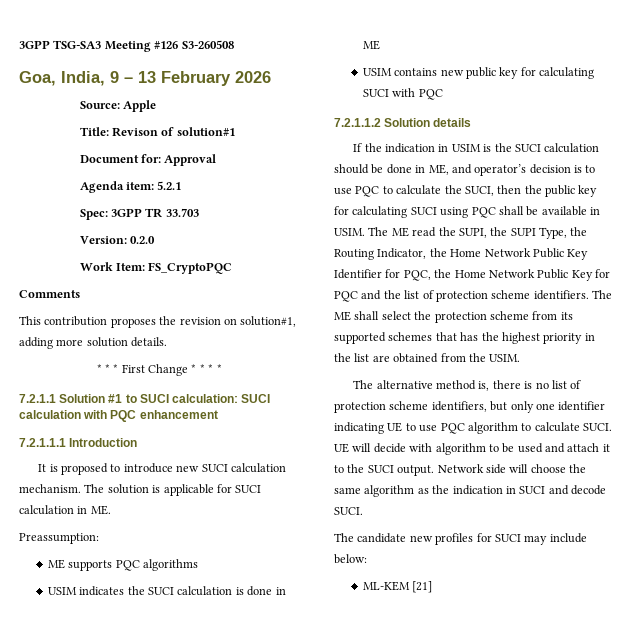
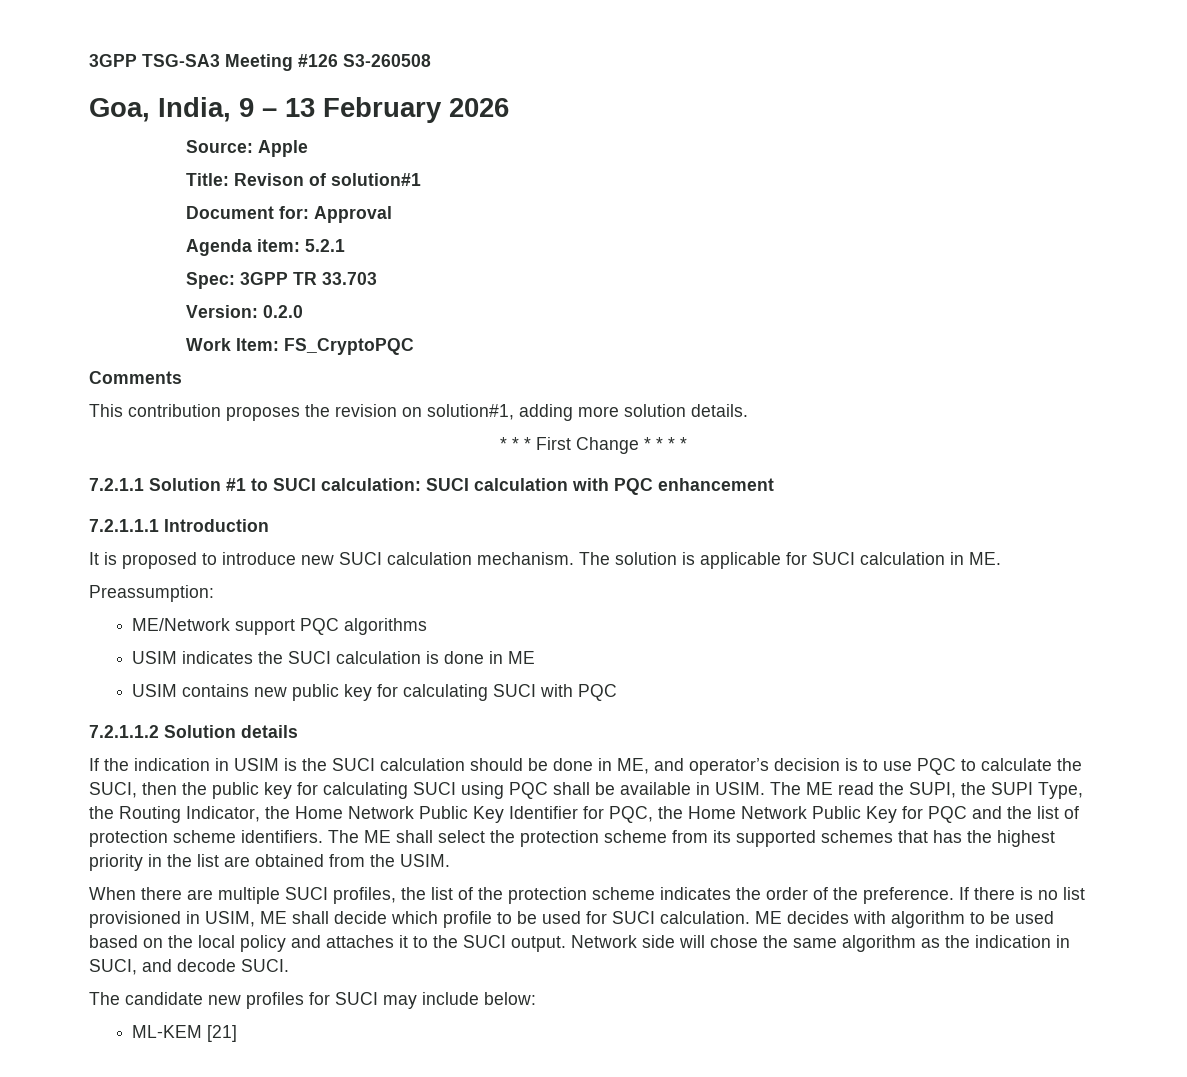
[47,559,113,571] ME supports -> [132,618,296,635] ME/Network support
[353,380,582,391] [334,401,606,413] [334,422,612,434] [334,443,406,453] The alternative method is, there is no list of protection scheme identifiers, but only one identifier indicating UE to use PQC algorithm to calculate SUCI. UE will decide -> [89,887,1085,904] [89,911,849,928] When there are multiple SUCI profiles, the list of the protection scheme indicates the order of the preference. If there is no list provisioned in USIM, ME shall decide which profile to be used for SUCI calculation. ME decides
[545,443,600,453] and attach -> [89,935,394,952] based on the local policy and attaches
[530,464,566,473] choose -> [710,935,758,948] chose
[519,486,546,494] SUCI -> [89,959,137,975] SUCI,

